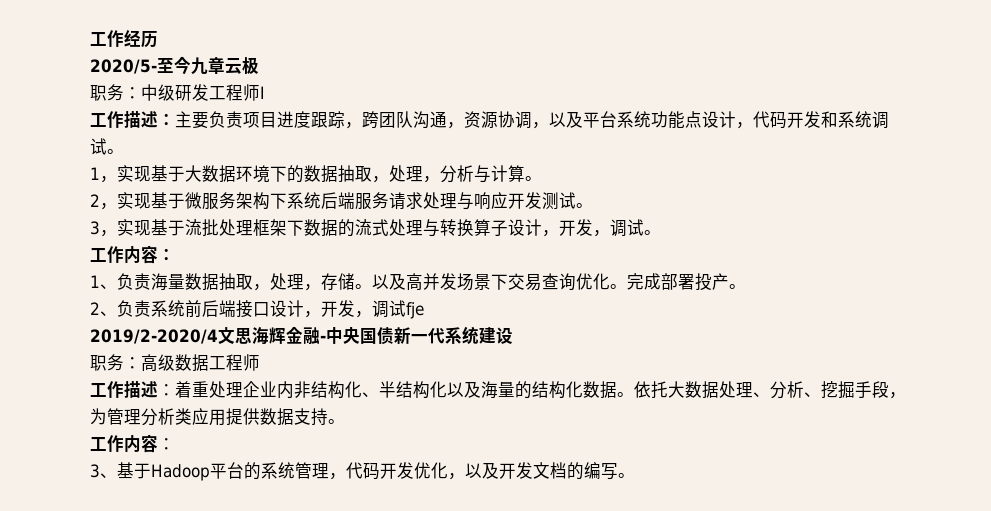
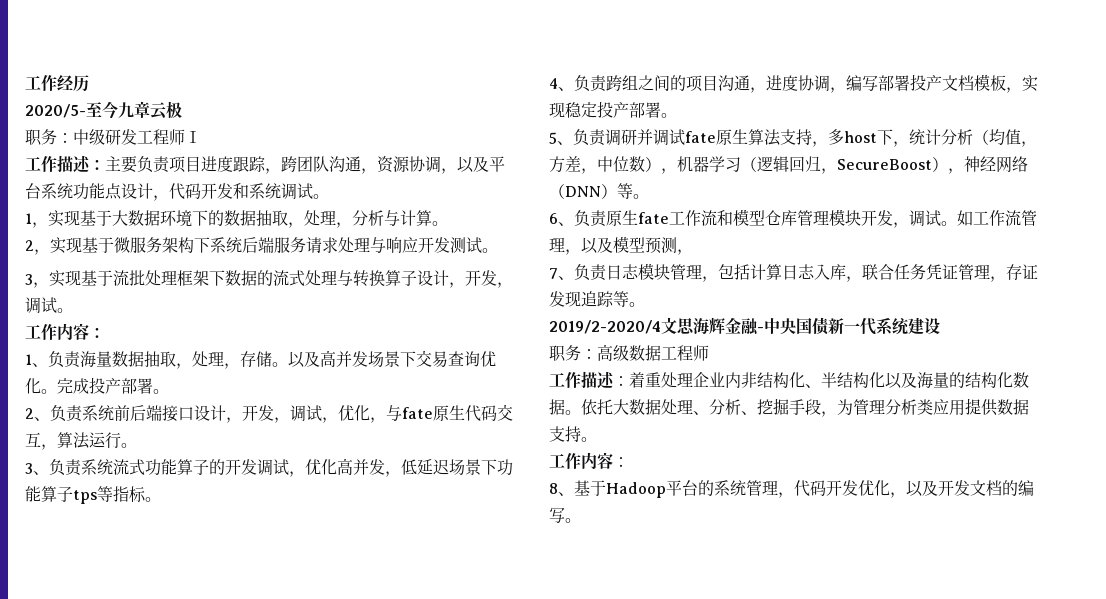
[661,273,729,291] 部署投产 -> [89,377,153,394] 投产部署
[406,302,424,319] fje -> [322,404,513,423] [25,432,137,450] [25,458,513,477] [25,486,161,504] [549,74,1038,93] [549,101,677,118] [549,129,1037,147] [549,156,1028,174] [549,183,649,199] [549,209,1037,228] [549,236,693,255] [549,263,1038,282] [549,291,645,307] ，优化，与fate原生代码交互，算法运行。 // 3、负责系统流式功能算子的开发调试，优化高并发，低延迟场景下功能算子tps等指标。 // 4、负责跨组之间的项目沟通，进度协调，编写部署投产文档模板，实现稳定投产部署。 // 5、负责调研并调试fate原生算法支持，多host下，统计分析（均值，方差，中位数），机器学习（逻辑回归，SecureBoost），神经网络（DNN）等。 // 6、负责原生fate工作流和模型仓库管理模块开发，调试。如工作流管理，以及模型预测， // 7、负责日志模块管理，包括计算日志入库，联合任务凭证管理，存证发现追踪等。
[90,464,100,478] 3 -> [549,483,558,494] 8

